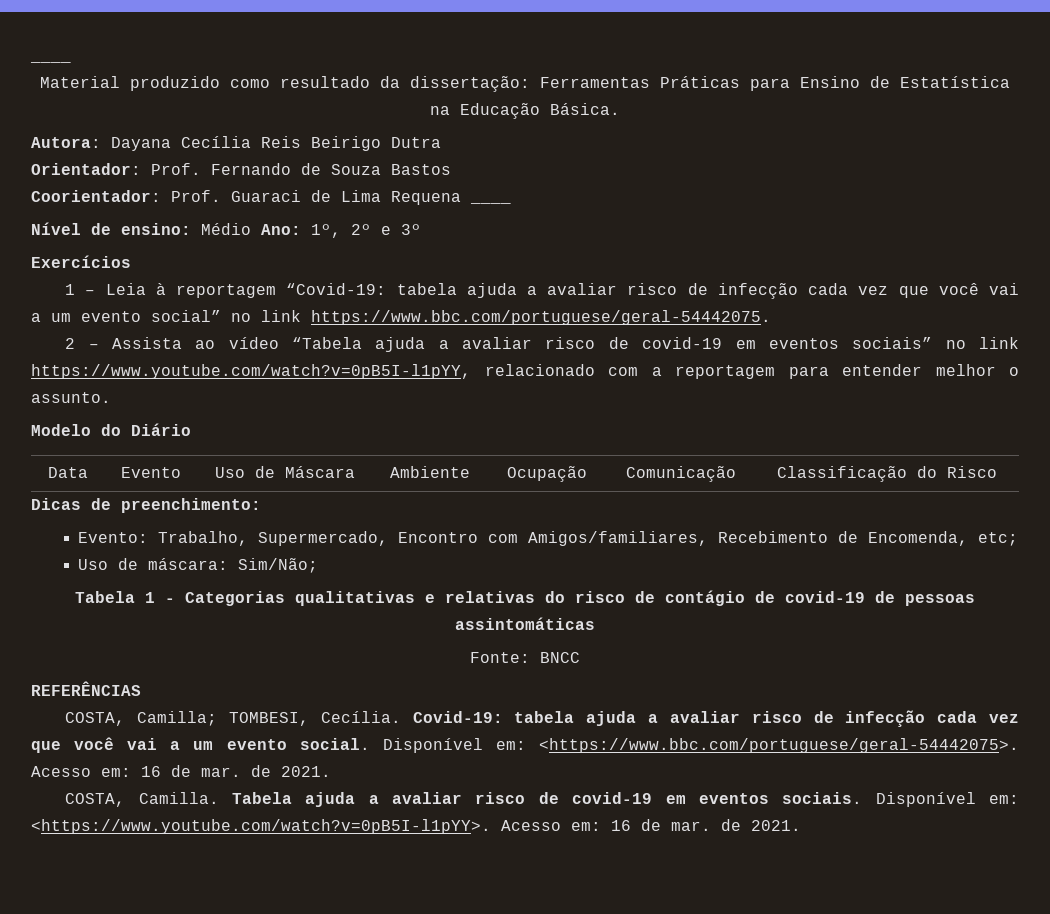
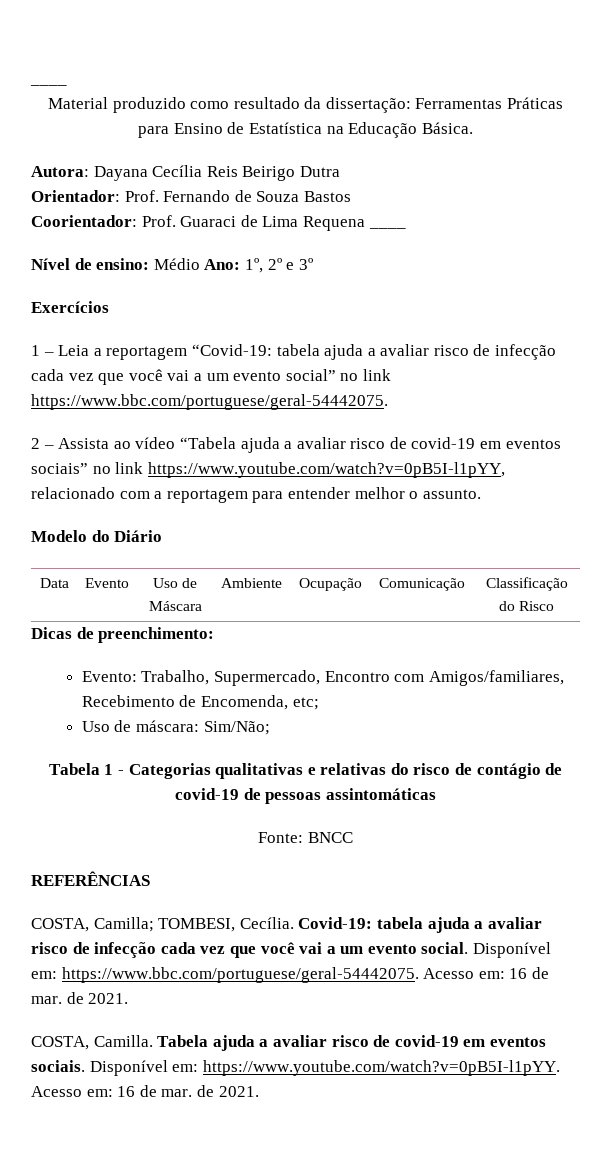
[155,283,166,295] à -> [93,348,102,356] a
[539,738,1019,753] <https://www.bbc.com/portuguese/geral-54442075>. -> [61,967,419,983] https://www.bbc.com/portuguese/geral-54442075.
[31,819,491,834] <https://www.youtube.com/watch?v=0pB5I-l1pYY>. -> [202,1060,560,1076] https://www.youtube.com/watch?v=0pB5I-l1pYY.

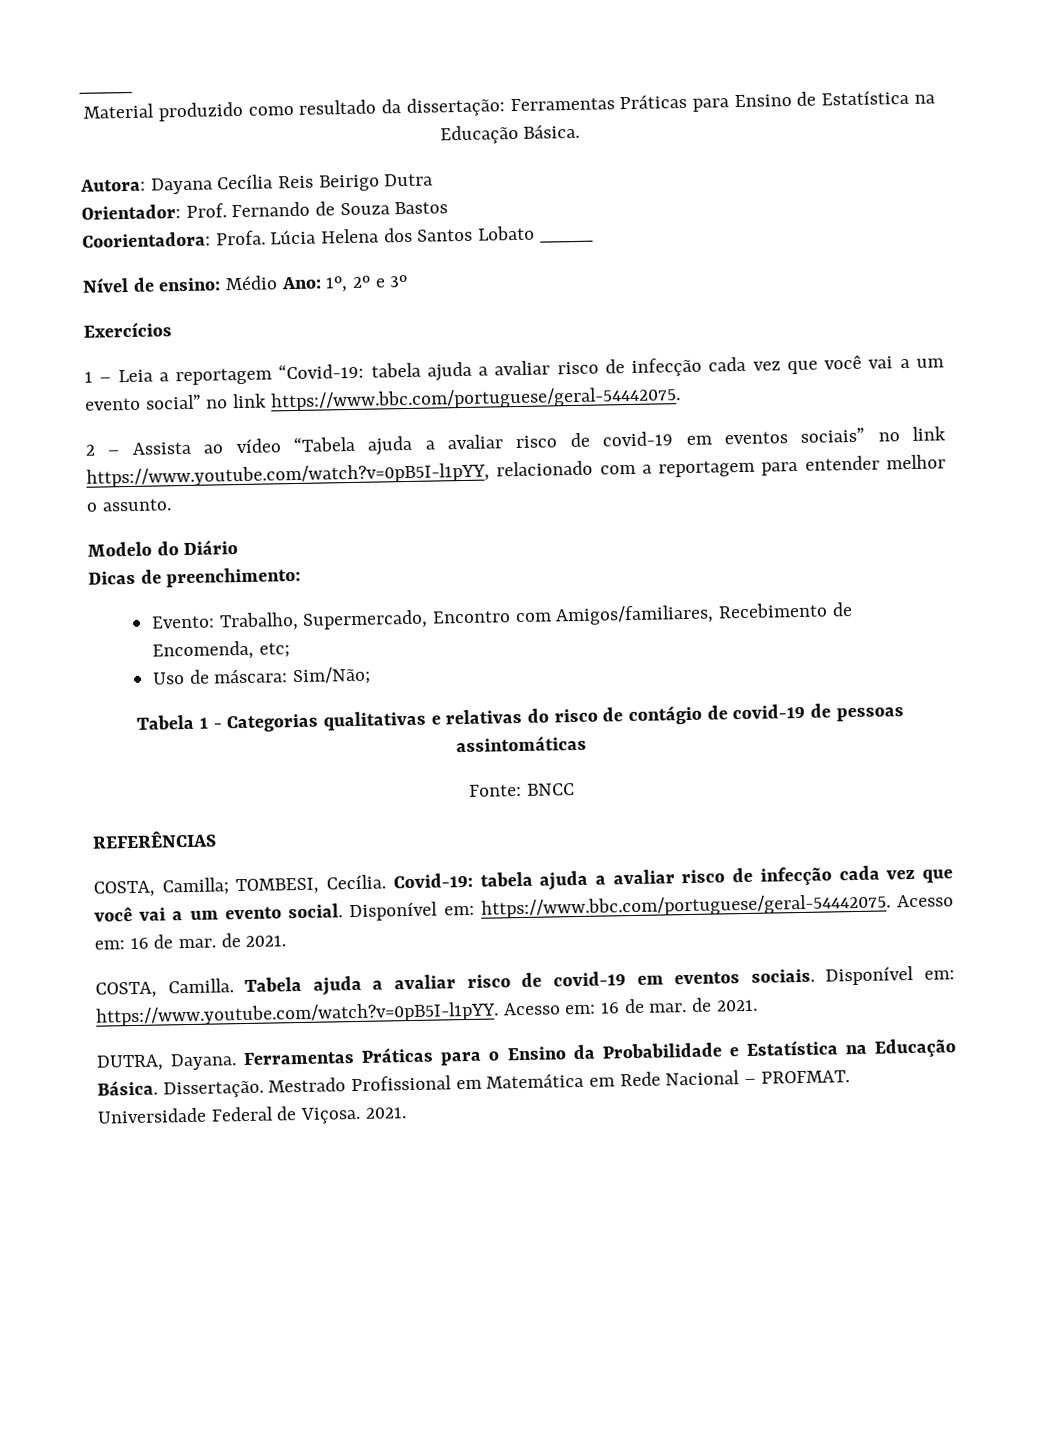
[31,215,365,231] Coorientador: Prof. Guaraci de Lima Requena -> [82,225,536,248] Coorientadora: Profa. Lúcia Helena dos Santos Lobato
[39,578,69,588] [85,578,129,588] [152,578,198,588] [148,601,202,611] [221,578,282,588] [299,578,362,591] [379,578,465,591] [485,577,568,591] [498,601,555,611] // Data | Evento | Uso de Máscara | Ambiente | Ocupação | Comunicação | Classificação do Risco -> (239, 547) none
(259, 1091) none -> [96,1038,956,1072] [97,1070,850,1099] [97,1106,407,1125] // DUTRA, Dayana. Ferramentas Práticas para o Ensino da Probabilidade e Estatística na Educação Básica. Dissertação. Mestrado Profissional em Matemática em Rede Nacional – PROFMAT. Universidade Federal de Viçosa. 2021.

